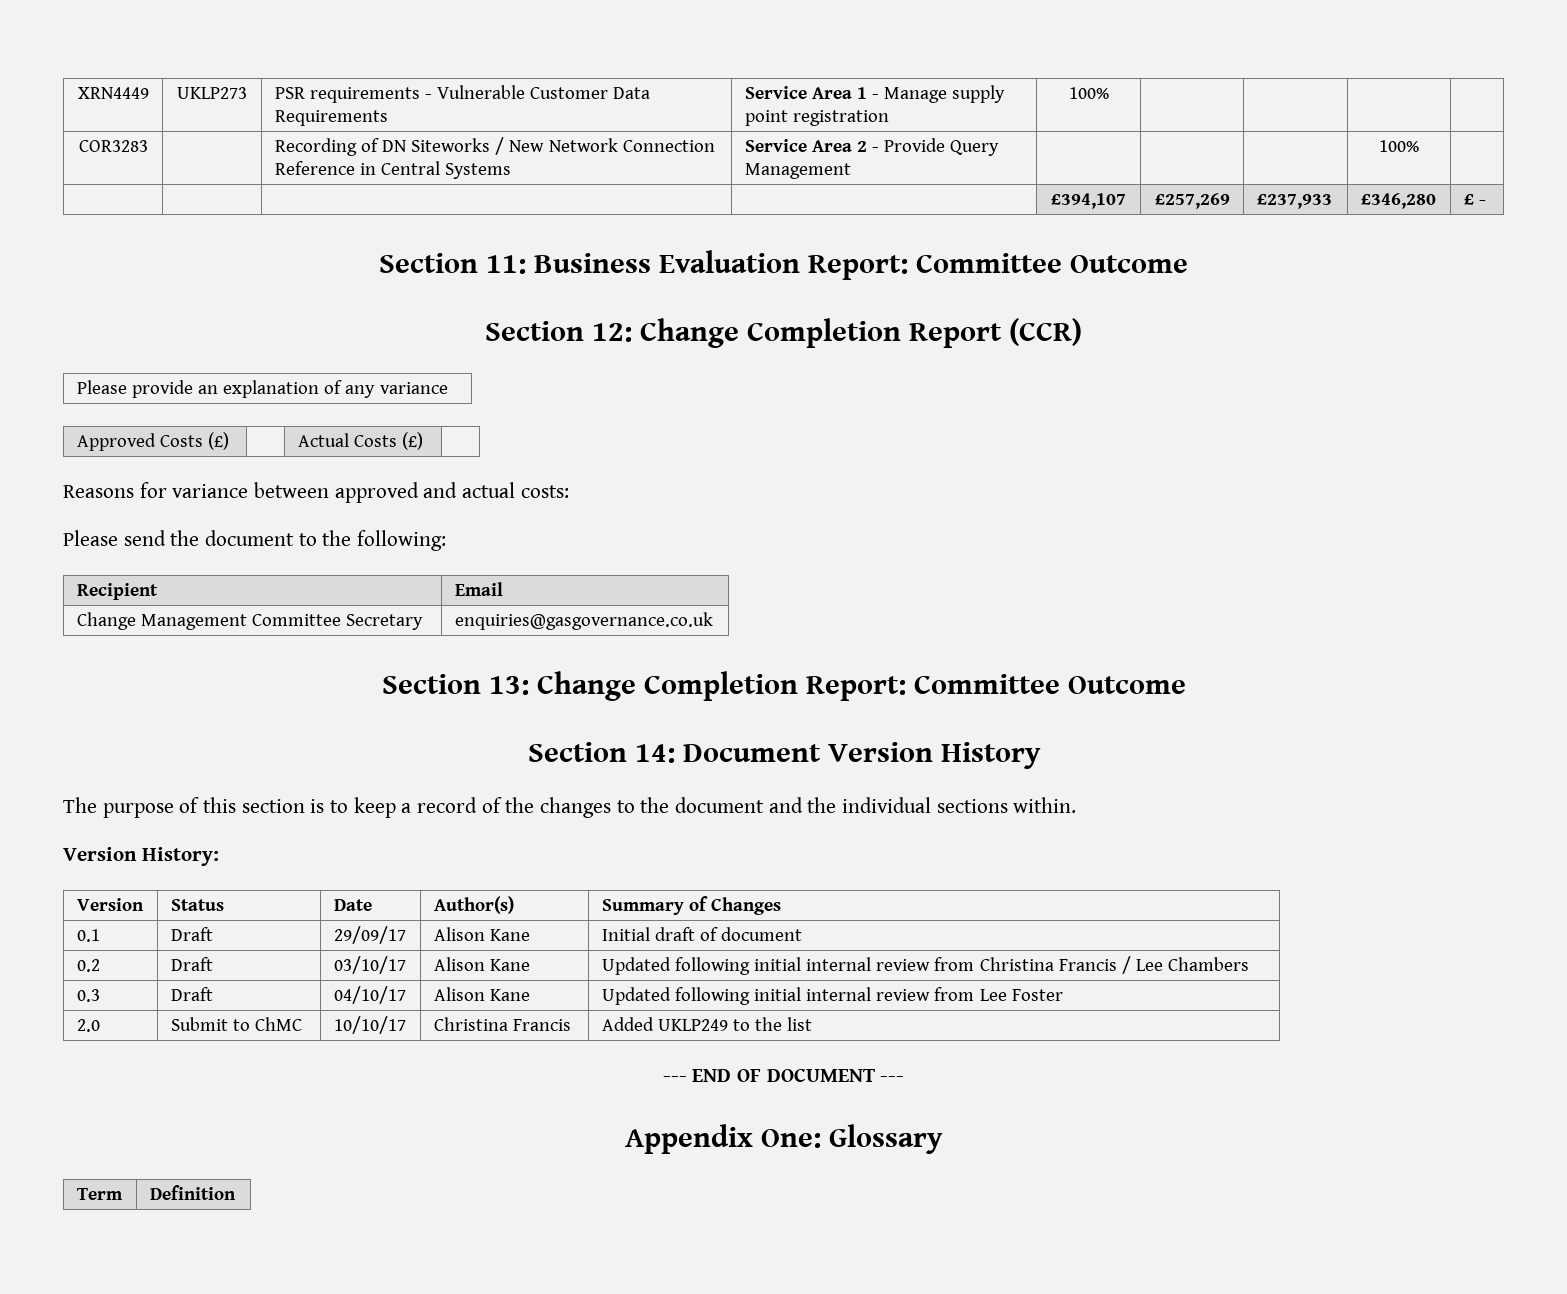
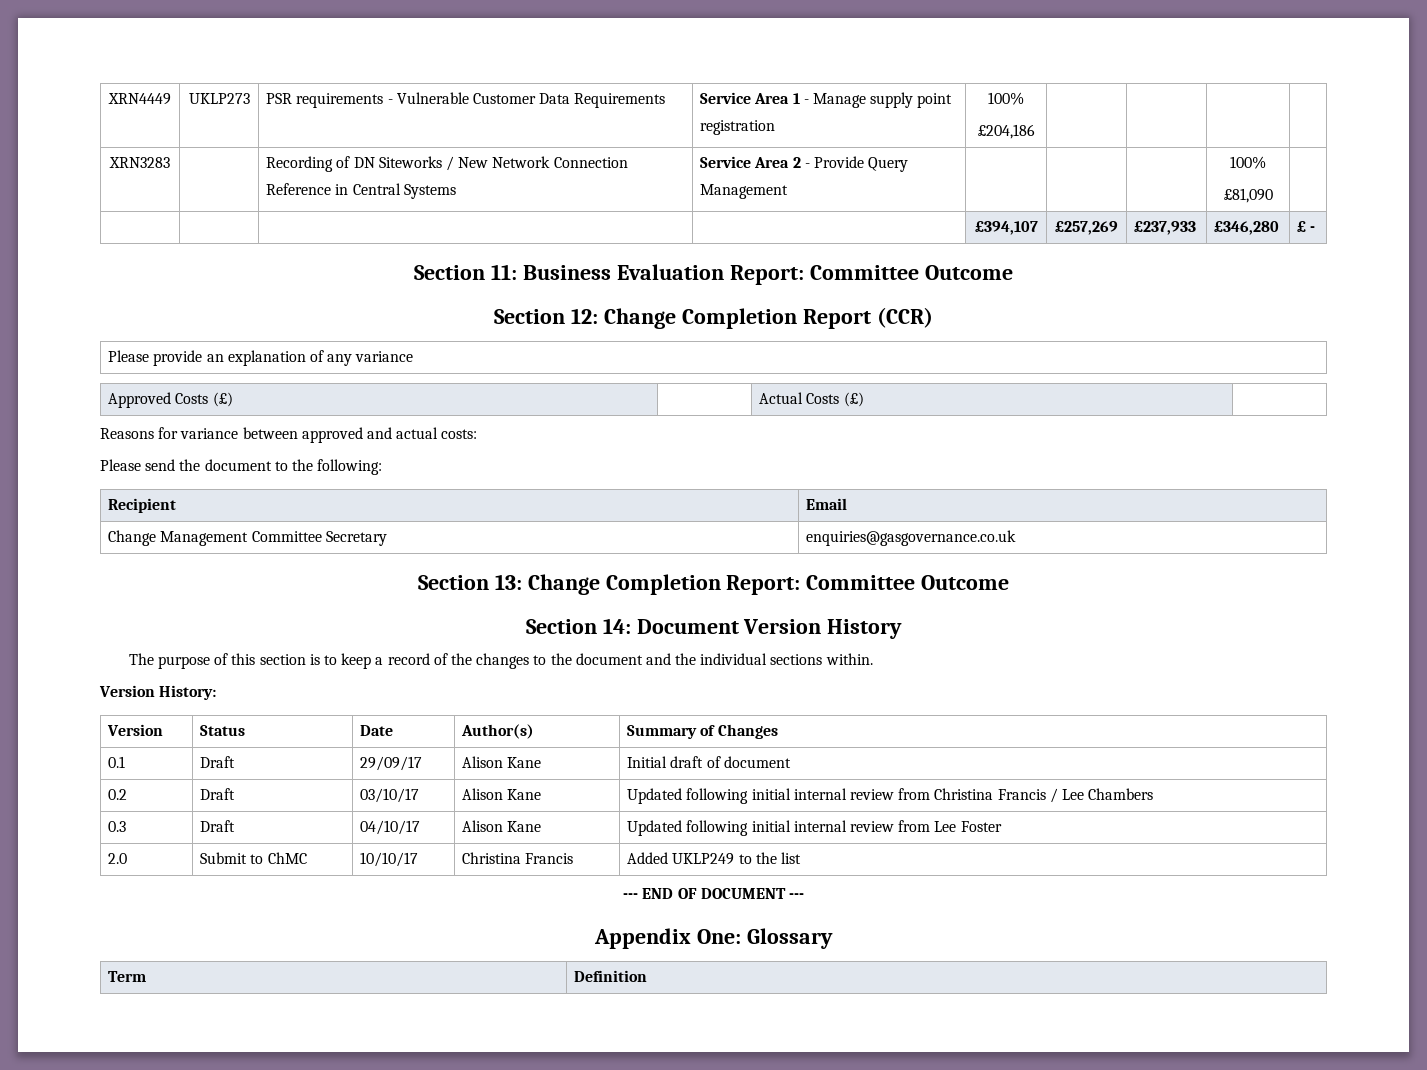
[78,140,148,152] | | | | // COR3283 -> [977,124,1035,139] [109,157,170,168] // £204,186 | | | | // XRN3283
(1419, 146) none -> [1223,188,1273,203] // £81,090

